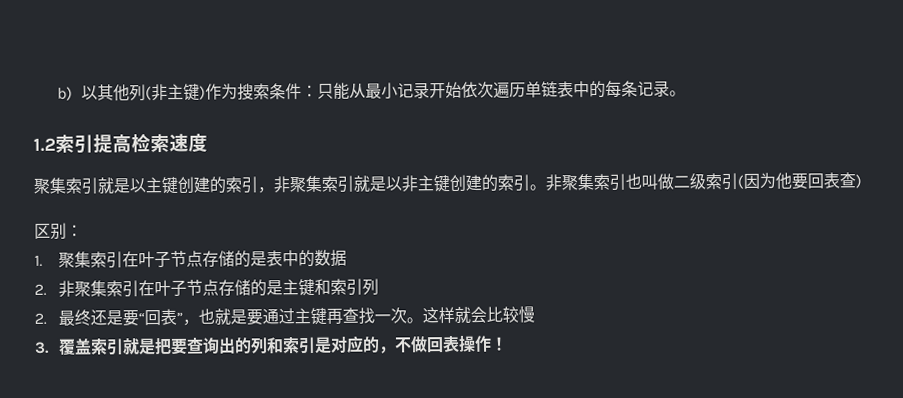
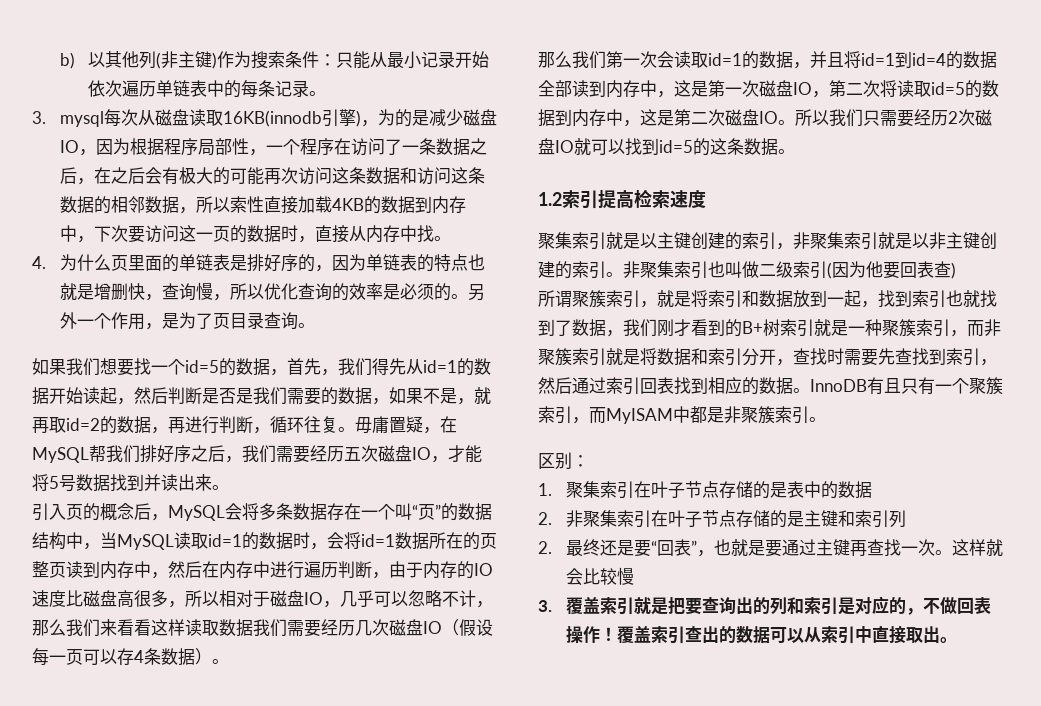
(687, 93) none -> [32,109,497,127] [59,138,487,156] [59,167,485,185] [59,196,466,214] [59,225,451,243] [32,254,485,272] [59,282,485,301] [59,312,315,330] [32,358,491,376] [32,387,491,405] [32,416,457,434] [32,445,482,463] [32,474,229,492] [32,503,492,521] [32,532,497,550] [32,561,493,579] [32,590,493,608] [32,619,493,637] [32,648,229,666] [538,51,997,69] [538,80,999,98] [538,109,992,127] [538,138,795,156] // 3. mysql每次从磁盘读取16KB(innodb引擎)，为的是减少磁盘IO，因为根据程序局部性，一个程序在访问了一条数据之后，在之后会有极大的可能再次访问这条数据和访问这条数据的相邻数据，所以索性直接加载4KB的数据到内存中，下次要访问这一页的数据时，直接从内存中找。 // 4.为什么页里面的单链表是排好序的，因为单链表的特点也就是增删快，查询慢，所以优化查询的效率是必须的。另外一个作用，是为了页目录查询。 // 如果我们想要找一个id=5的数据，首先，我们得先从id=1的数据开始读起，然后判断是否是我们需要的数据，如果不是，就再取id=2的数据，再进行判断，循环往复。毋庸置疑，在MySQL帮我们排好序之后，我们需要经历五次磁盘IO，才能将5号数据找到并读出来。 // 引入页的概念后，MySQL会将多条数据存在一个叫“页”的数据结构中，当MySQL读取id=1的数据时，会将id=1数据所在的页整页读到内存中，然后在内存中进行遍历判断，由于内存的IO速度比磁盘高很多，所以相对于磁盘IO，几乎可以忽略不计，那么我们来看看这样读取数据我们需要经历几次磁盘IO（假设每一页可以存4条数据）。 // 那么我们第一次会读取id=1的数据，并且将id=1到id=4的数据全部读到内存中，这是第一次磁盘IO，第二次将读取id=5的数据到内存中，这是第二次磁盘IO。所以我们只需要经历2次磁盘IO就可以找到id=5的这条数据。
(862, 181) none -> [538,290,997,308] [538,319,1001,337] [538,348,997,366] [538,377,1003,395] [538,406,826,424] // 所谓聚簇索引，就是将索引和数据放到一起，找到索引也就找到了数据，我们刚才看到的B+树索引就是一种聚簇索引，而非聚簇索引就是将数据和索引分开，查找时需要先查找到索引，然后通过索引回表找到相应的数据。InnoDB有且只有一个聚簇索引，而MyISAM中都是非聚簇索引。
(509, 343) none -> [616,625,957,644] 覆盖索引查出的数据可以从索引中直接取出。

